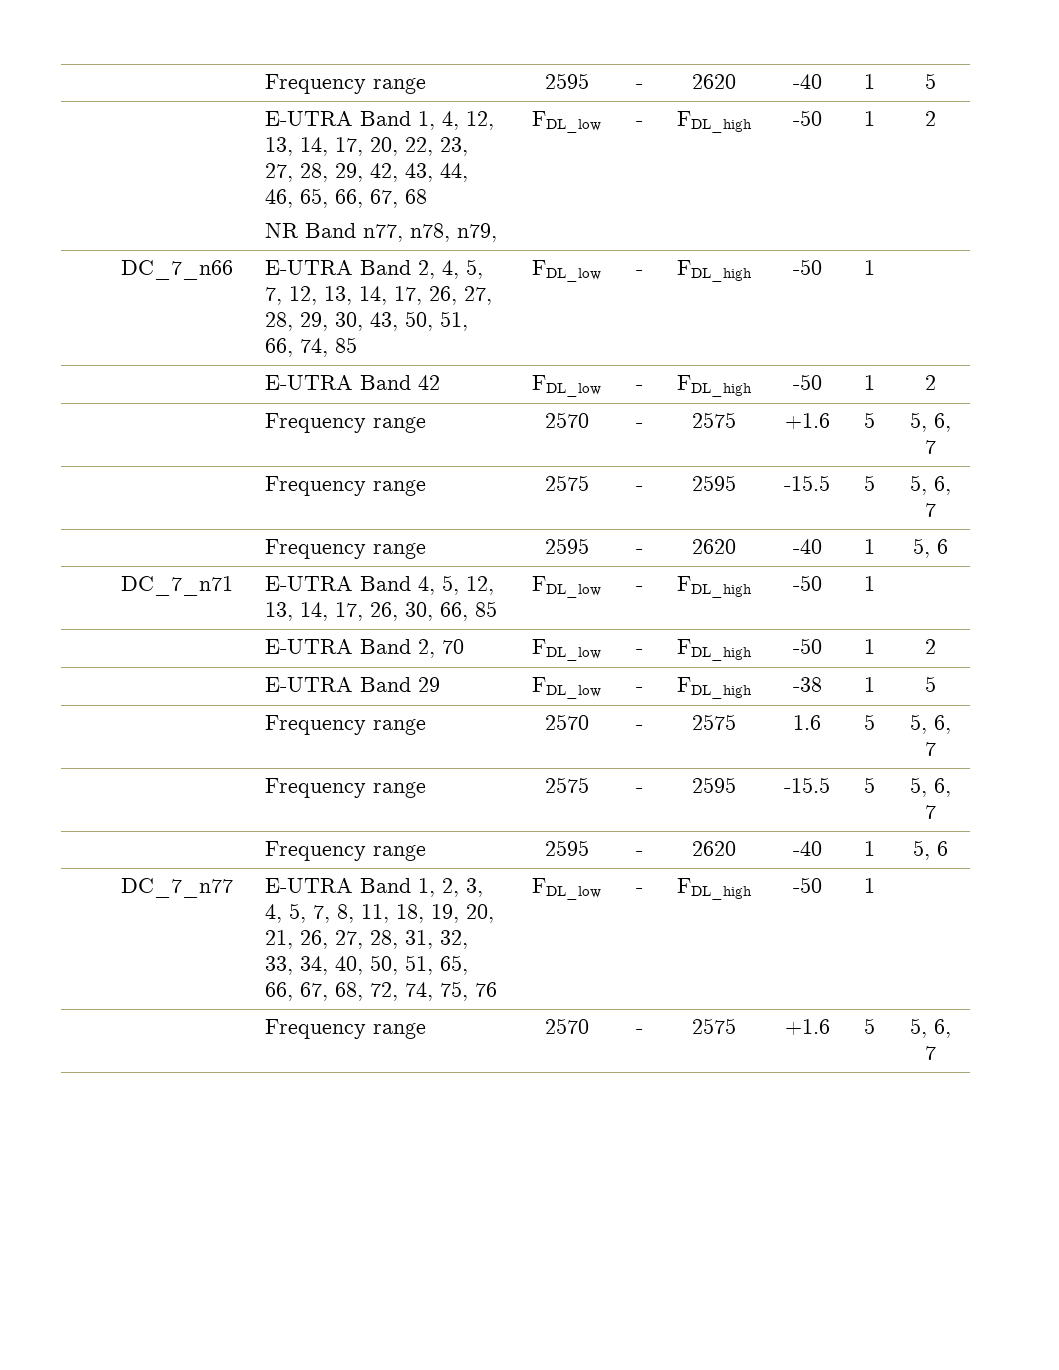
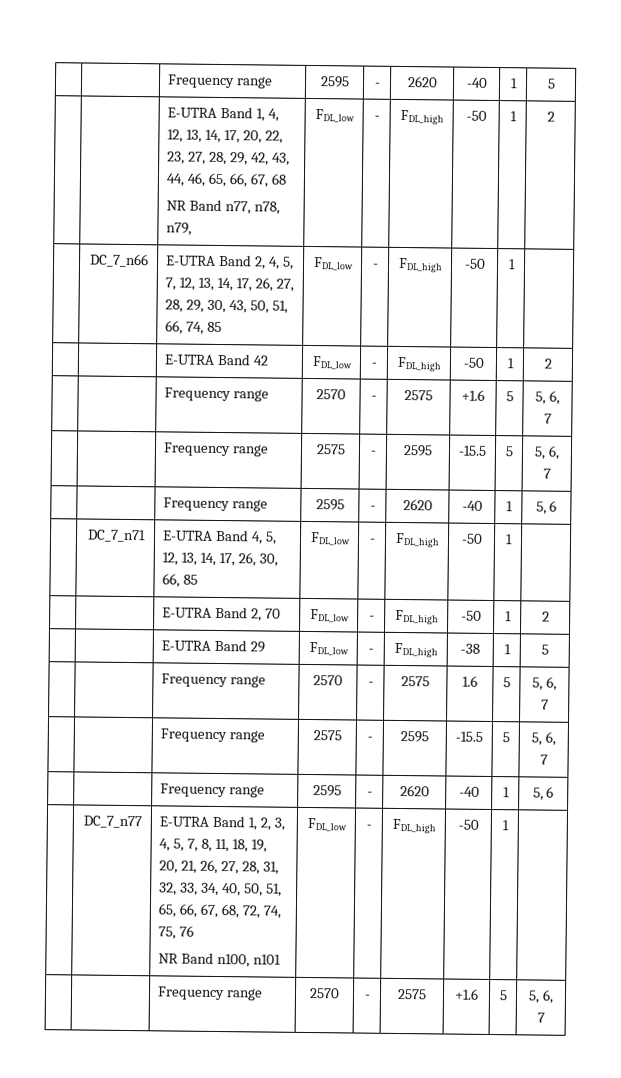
(498, 989) none -> [158,952,282,968] // NR Band n100, n101

